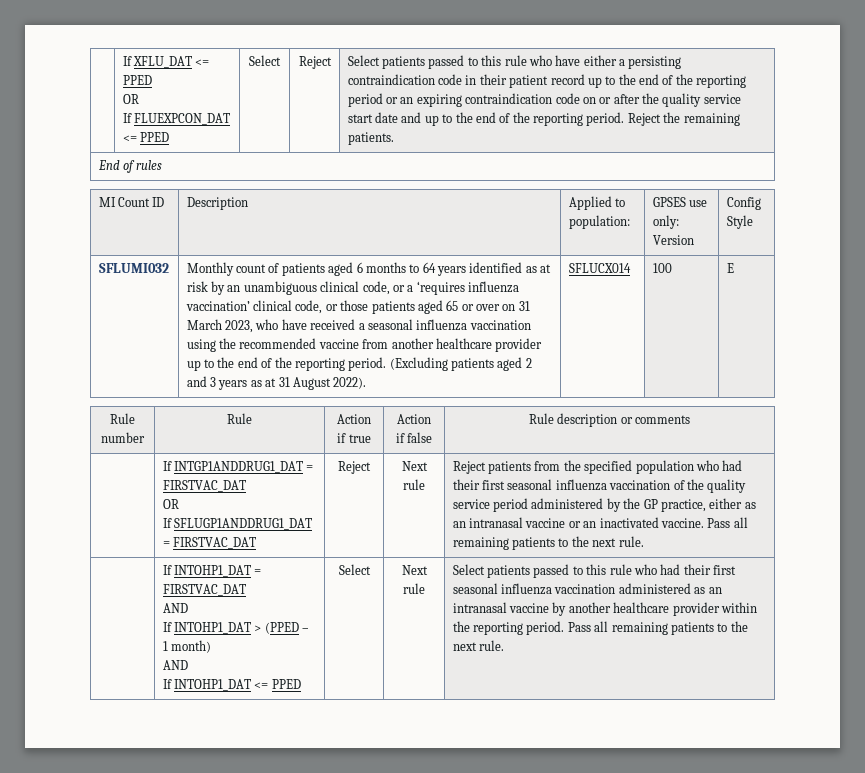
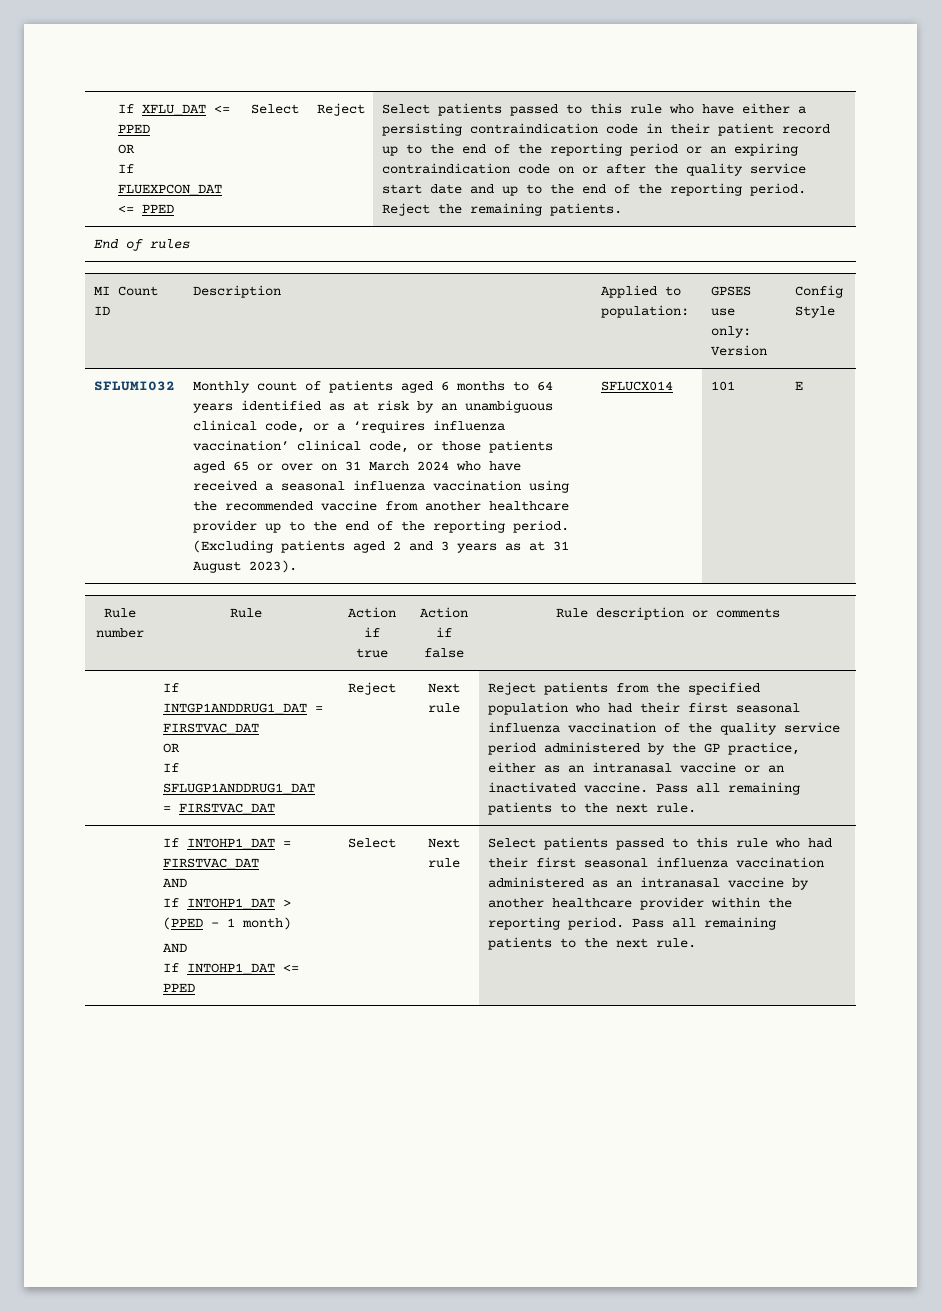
[225,320,254,333] 2023, -> [416,461,449,471] 2024
[333,377,367,389] 2022). -> [248,560,297,573] 2023).
[652,263,672,273] 100 -> [710,381,735,391] 101

